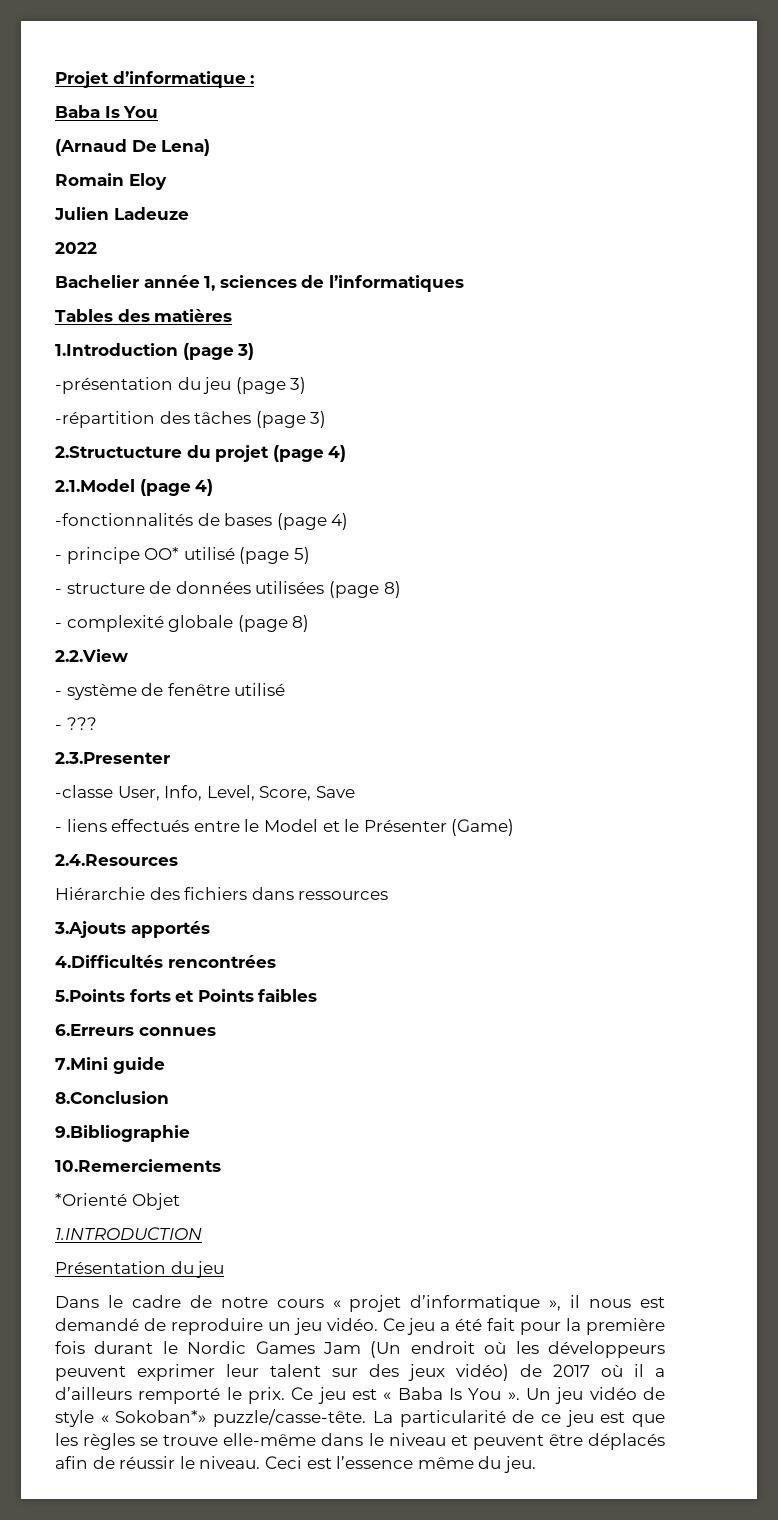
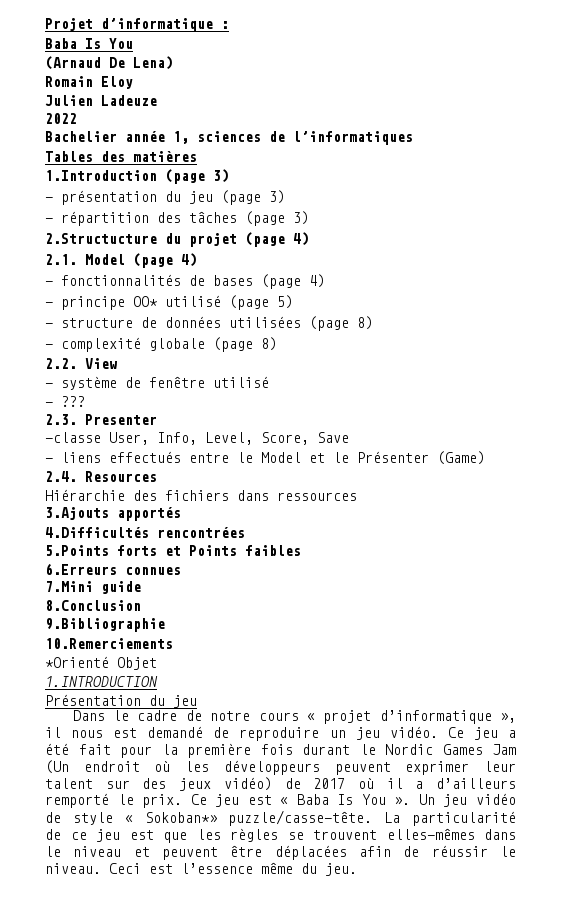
[55,377,173,394] -présentation -> [45,190,157,205] - présentation
[55,411,155,428] -répartition -> [45,211,149,226] - répartition
[55,479,214,496] [55,513,193,526] 2.1.Model (page 4) // -fonctionnalités -> [45,253,197,268] [45,274,181,286] 2.1. Model (page 4) // - fonctionnalités
[55,649,128,662] 2.2.View -> [45,358,117,369] 2.2. View
[55,752,170,764] 2.3.Presenter -> [45,414,157,425] 2.3. Presenter
[55,854,178,866] 2.4.Resources -> [45,471,157,482] 2.4. Resources
[163,1433,317,1446] trouve elle-même -> [313,828,475,840] trouvent elles-mêmes
[587,1433,665,1450] déplacés -> [274,845,347,860] déplacées

